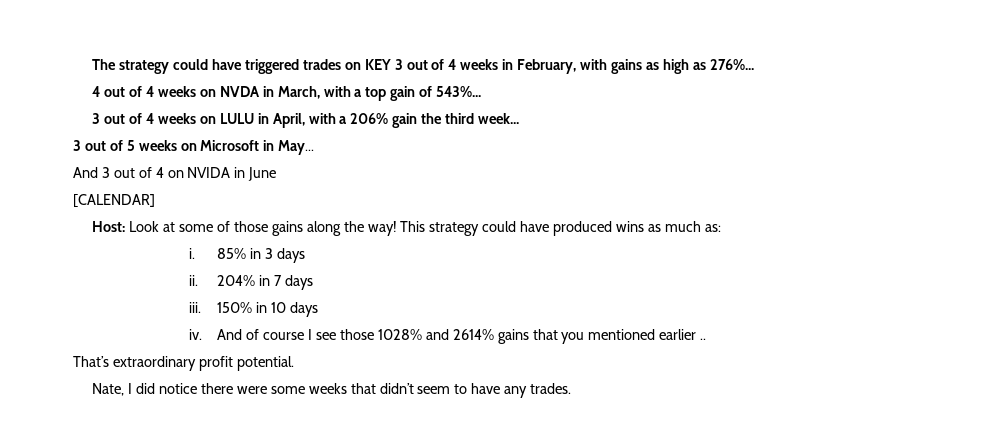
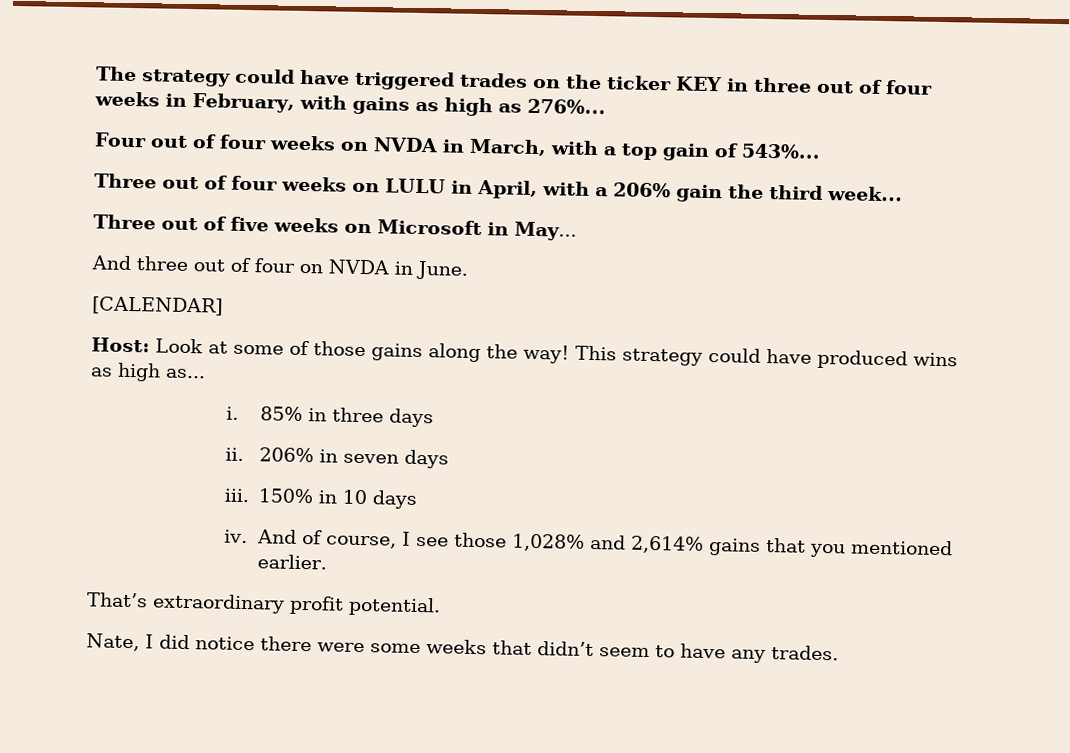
[364,59,457,70] KEY 3 out of 4 -> [565,74,933,95] the ticker KEY in three out of four
[92,86,155,97] 4 out of 4 -> [94,132,267,150] Four out of four
[92,113,155,124] 3 out of 4 -> [94,173,278,191] Three out of four
[73,140,135,151] 3 out of 5 -> [93,214,269,232] Three out of five
[101,167,277,181] 3 out of 4 on NVIDA in June -> [136,256,468,280] three out of four on NVDA in June.
[664,221,721,232] much as: -> [117,362,206,382] high as...
[265,248,274,259] 3 -> [332,407,385,423] three
[217,275,283,286] 204% in 7 -> [259,447,400,464] 206% in seven
[263,332,305,340] course -> [326,535,398,549] course,
[377,329,494,340] 1028% and 2614% -> [511,533,705,554] 1,028% and 2,614%
[659,329,707,340] earlier .. -> [257,554,328,570] earlier.

